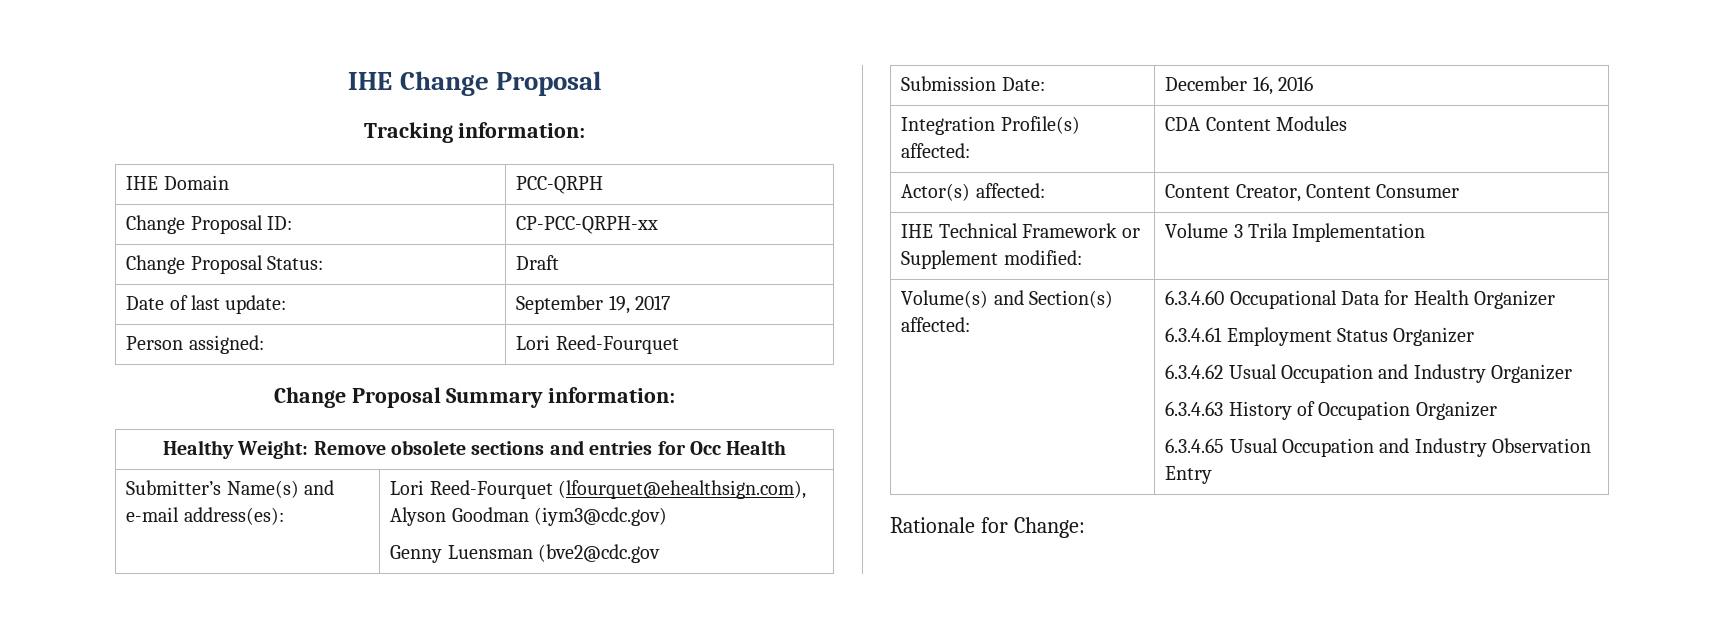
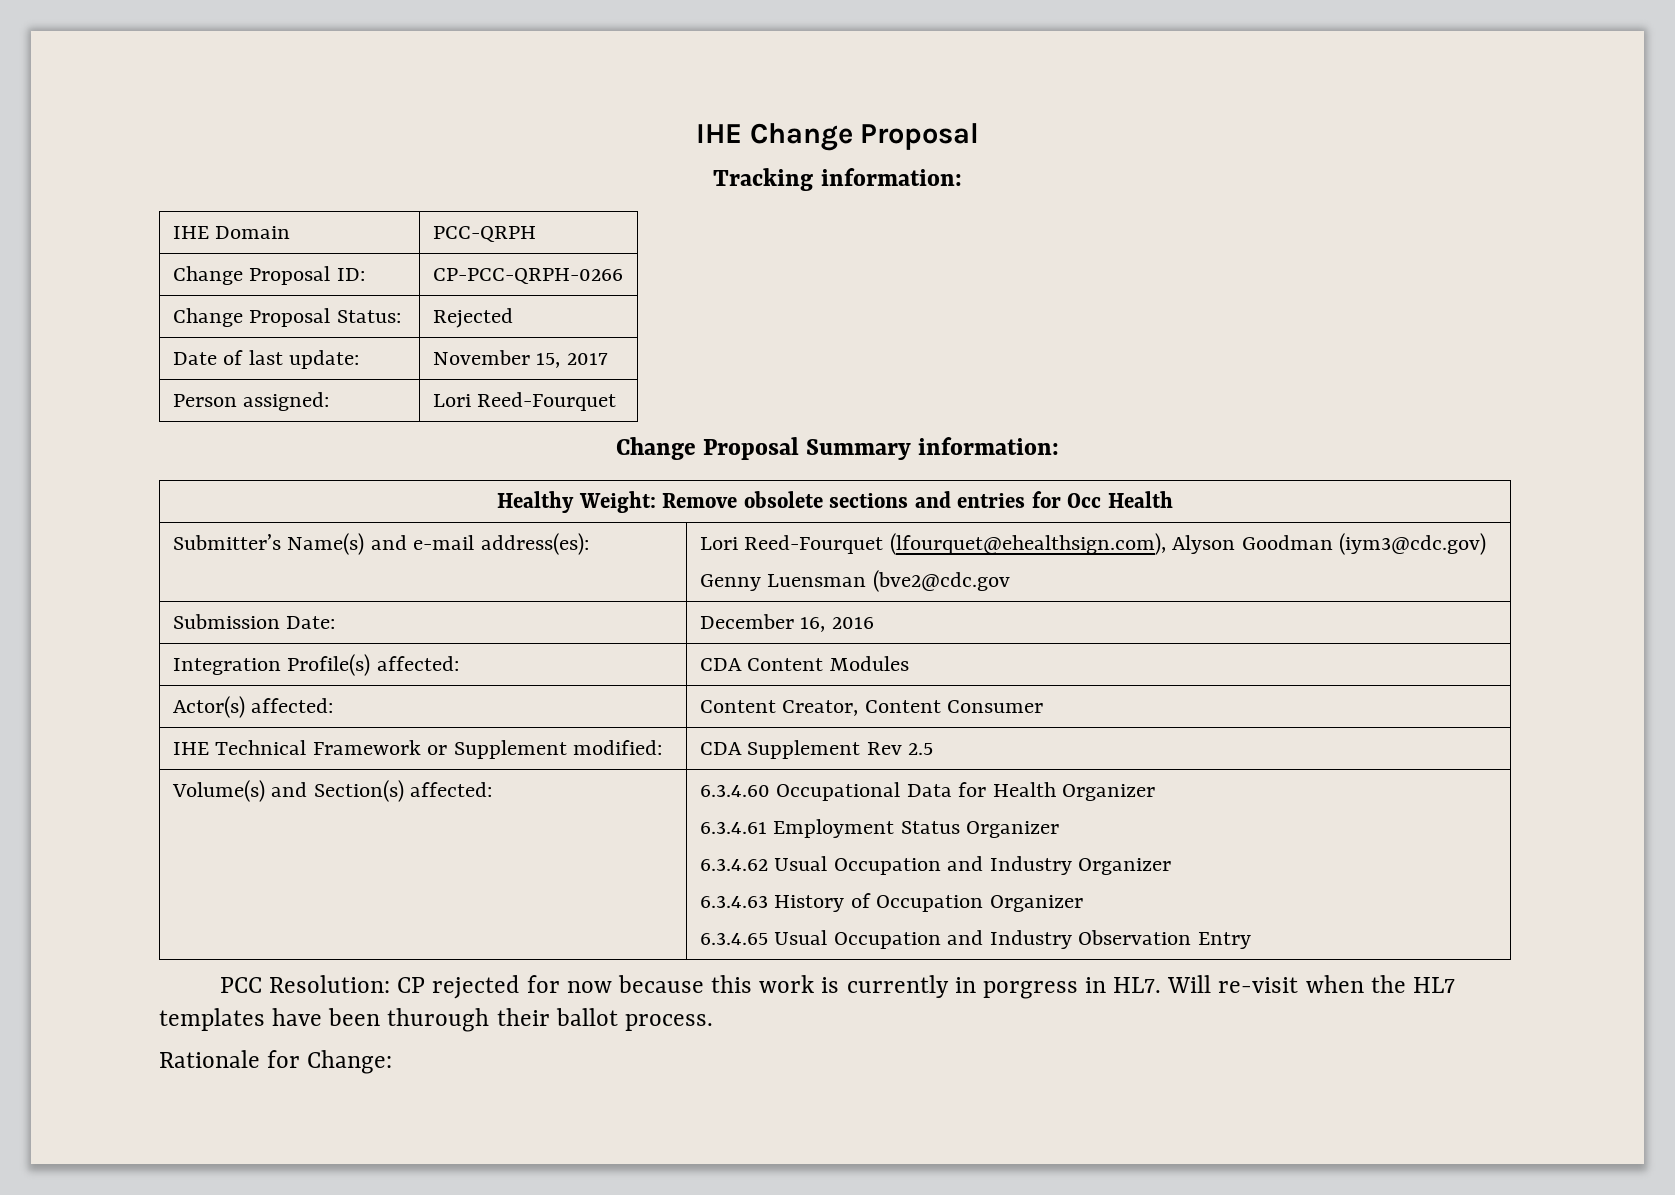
[516,216,659,234] CP-PCC-QRPH-xx -> [432,268,623,284] CP-PCC-QRPH-0266
[516,255,560,270] Draft -> [432,308,513,328] Rejected
[516,295,630,314] September 19, -> [432,350,561,368] November 15,
[1165,223,1426,242] Volume 3 Trila Implementation -> [699,740,934,759] CDA Supplement Rev 2.5
(1213, 475) none -> [220,975,1455,999] [159,1008,713,1032] // PCC Resolution: CP rejected for now because this work is currently in porgress in HL7. Will re-visit when the HL7 templates have been thurough their ballot process.

